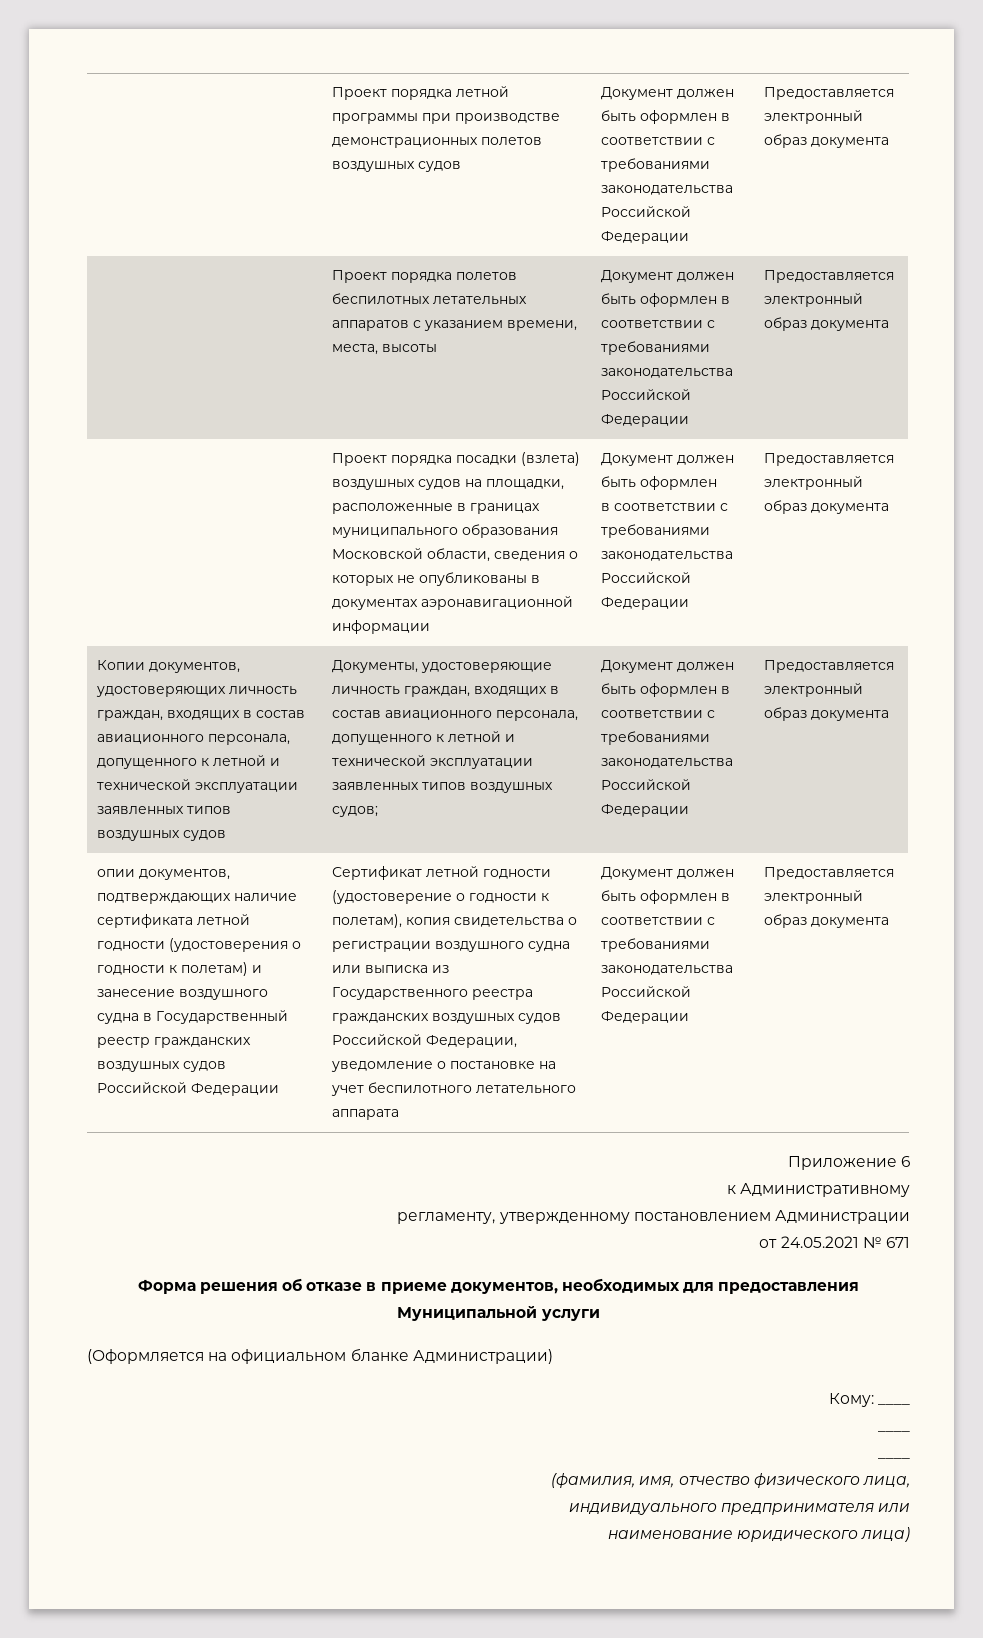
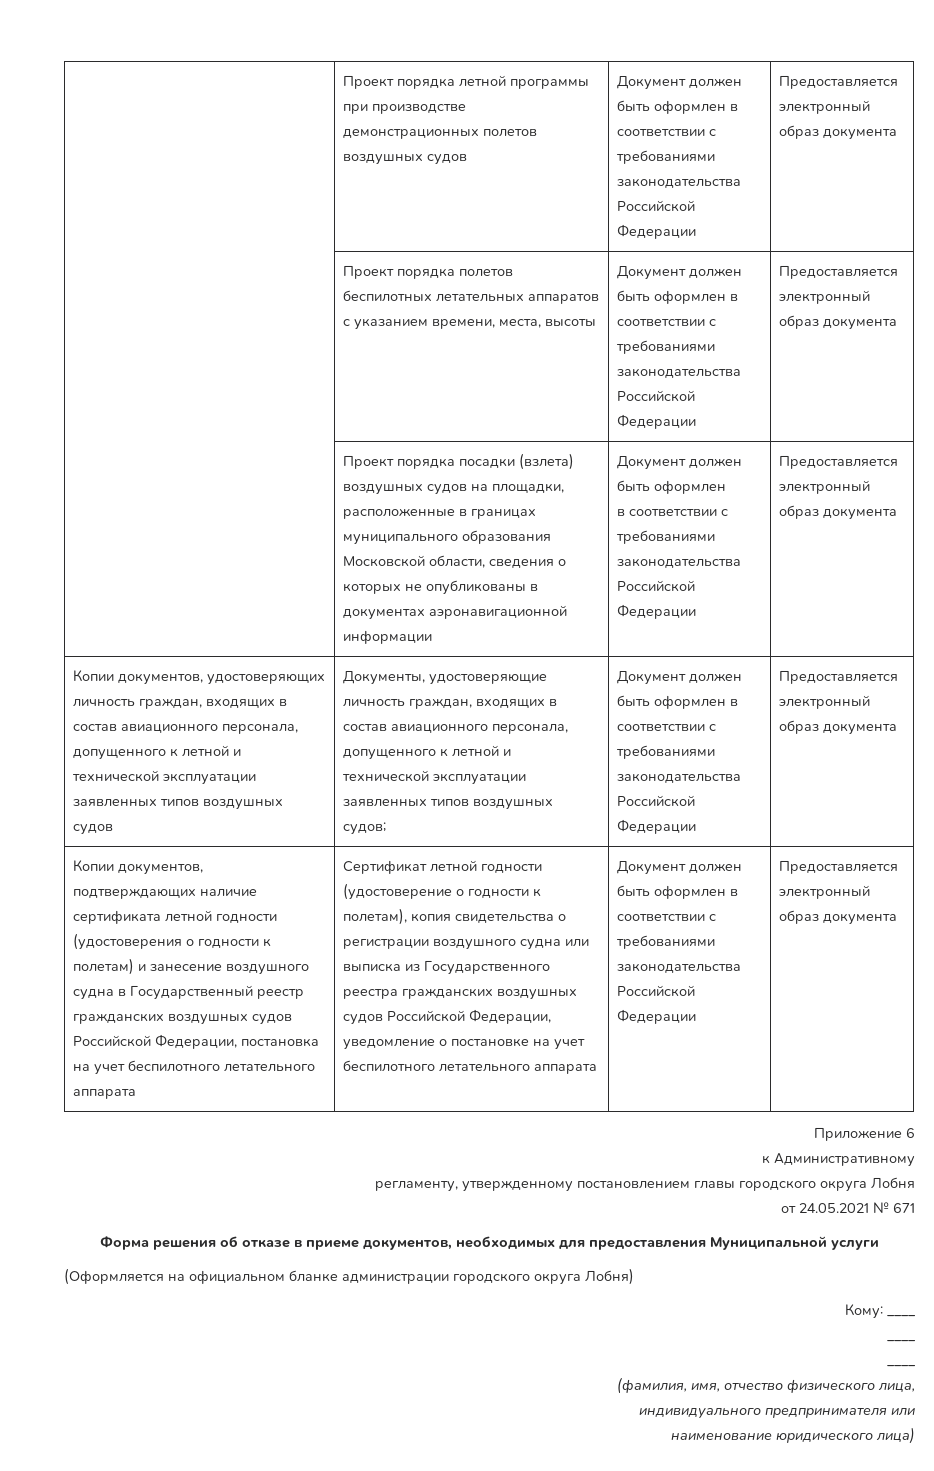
[96,869,135,877] опии -> [73,860,115,872] Копии
[190,1083,279,1096] Федерации -> [155,1034,320,1049] [73,1060,316,1075] [73,1089,137,1099] Федерации, постановка на учет беспилотного летательного аппарата
[774,1210,910,1224] Администрации -> [694,1177,915,1192] главы городского округа Лобня
[412,1349,553,1364] Администрации) -> [342,1268,634,1285] администрации городского округа Лобня)

